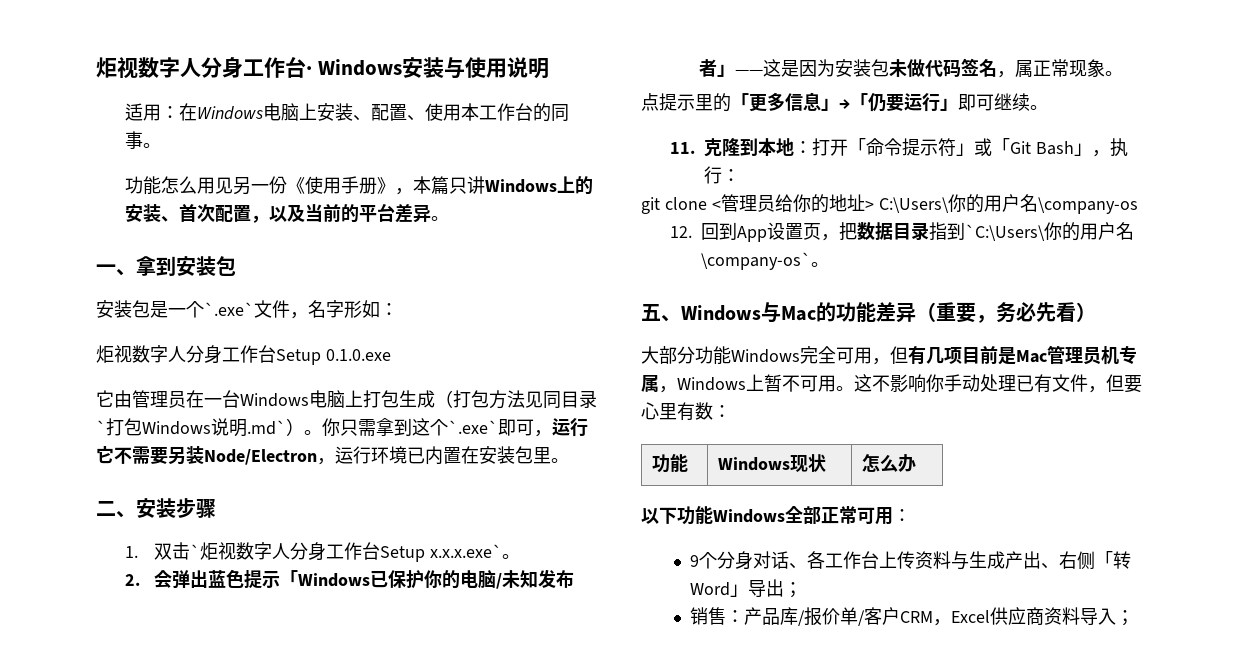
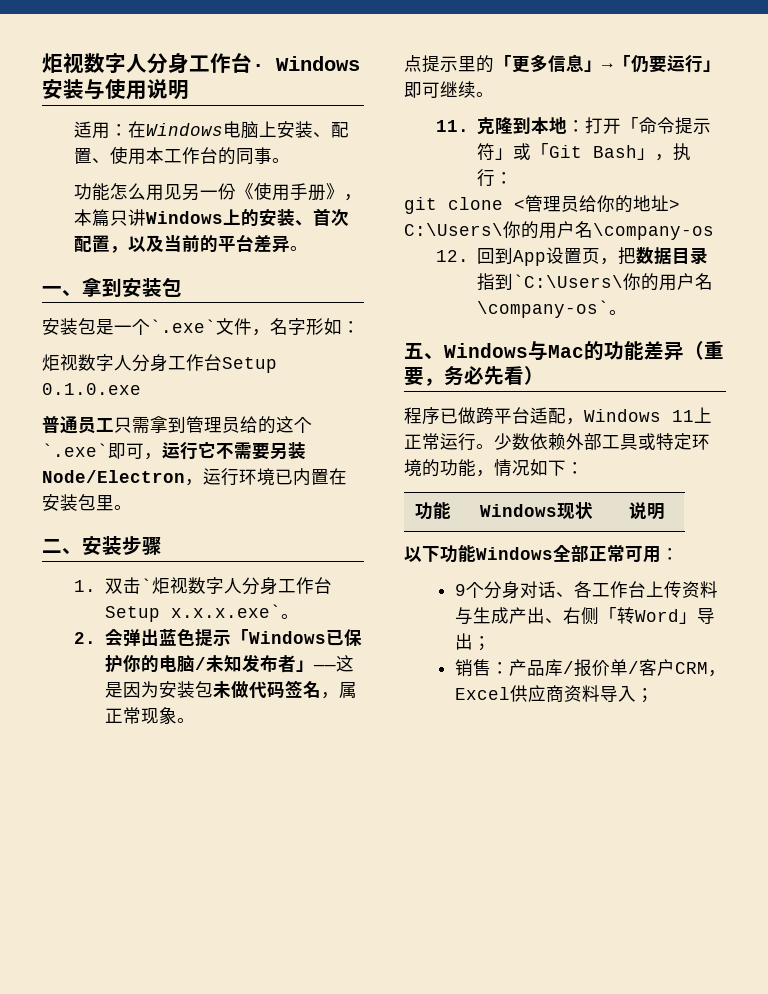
[96,390,597,409] [96,418,412,437] 它由管理员在一台Windows电脑上打包生成（打包方法见同目录`打包Windows说明.md`）。你只需拿到 -> [42,415,276,434] 普通员工只需拿到管理员给的
[641,345,1137,365] [641,374,1142,393] [641,402,713,421] 大部分功能Windows完全可用，但有几项目前是Mac管理员机专属，Windows上暂不可用。这不影响你手动处理已有文件，但要心里有数 -> [404,407,712,425] [404,433,710,451] [404,459,566,477] 程序已做跨平台适配，Windows 11上正常运行。少数依赖外部工具或特定环境的功能，情况如下
[862,454,917,472] 怎么办 -> [629,502,666,520] 说明

